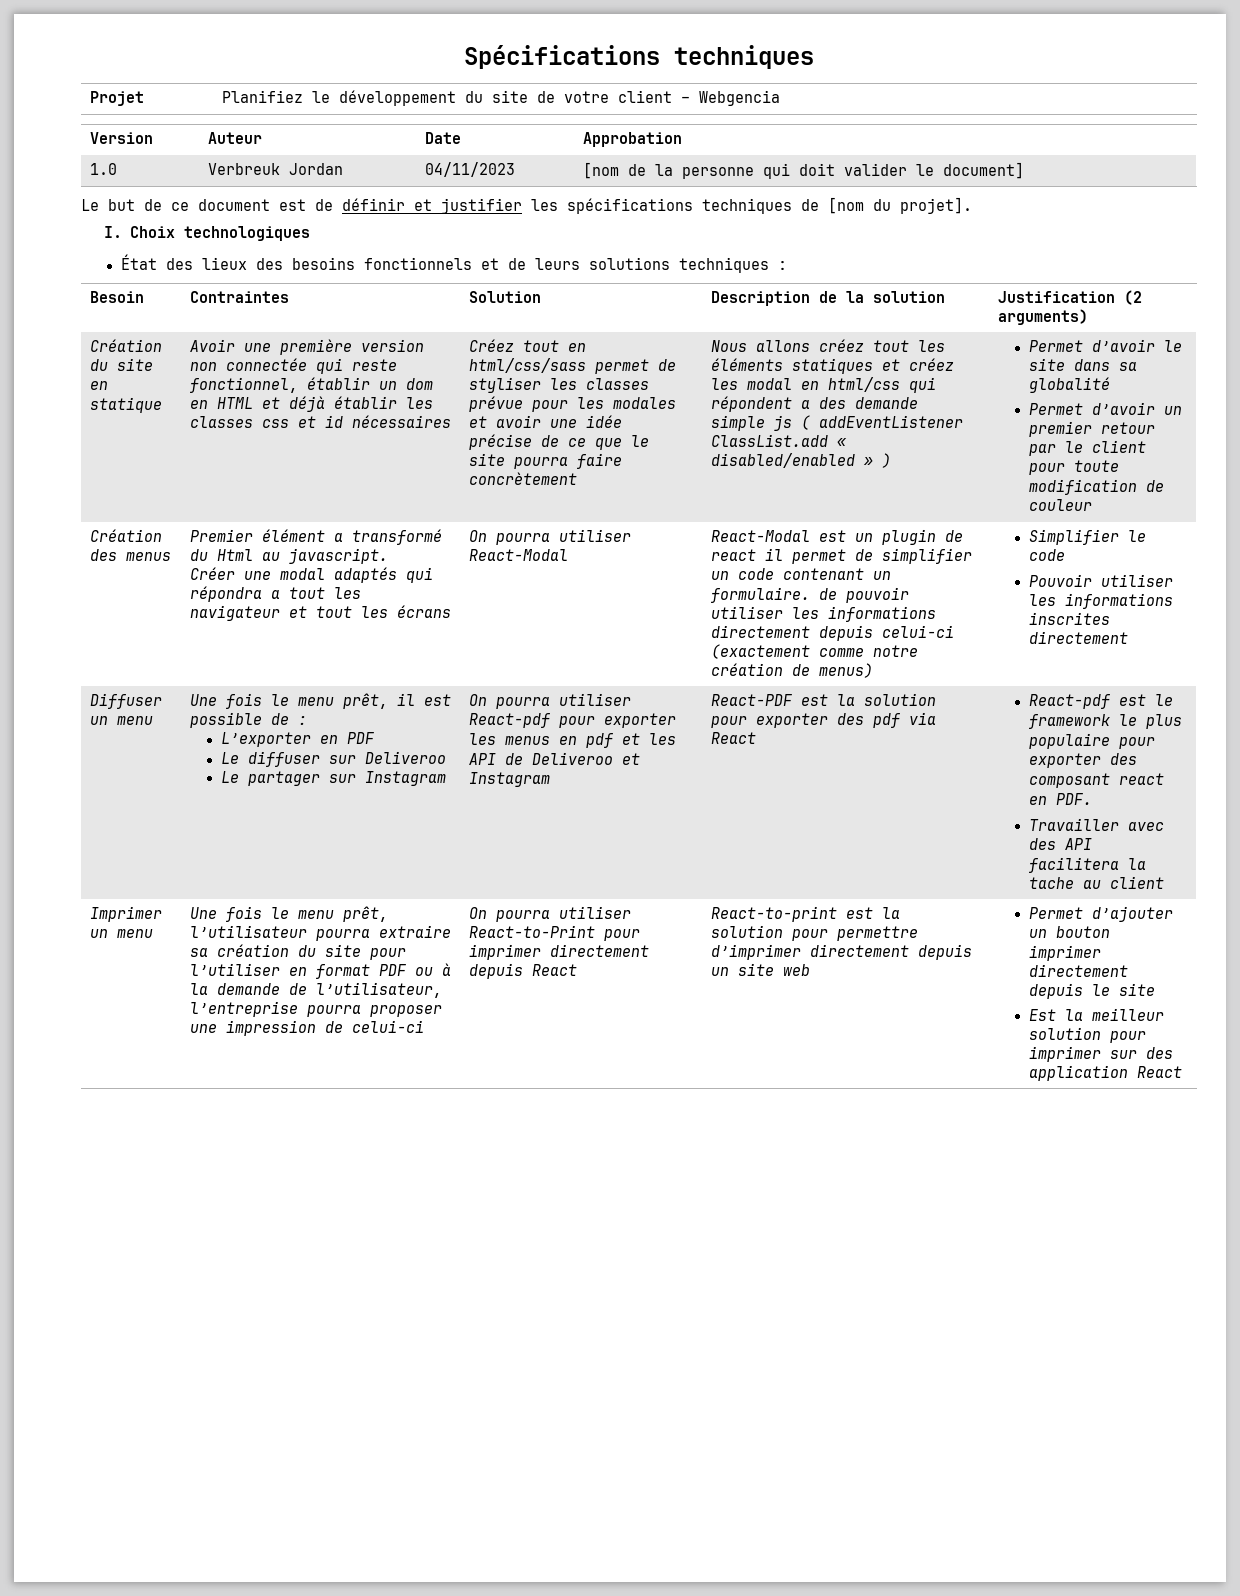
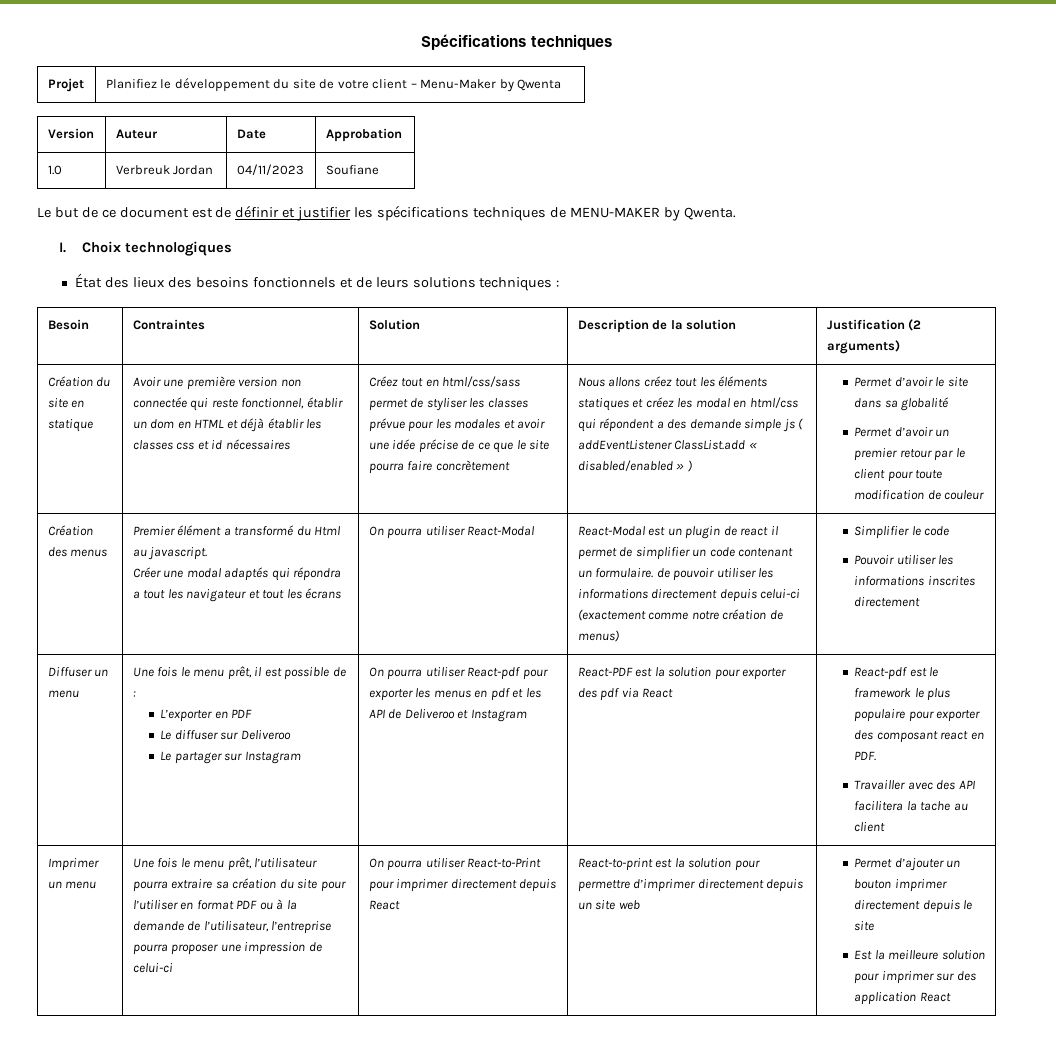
[699,90,781,106] Webgencia -> [420,79,562,92] Menu-Maker by Qwenta
[583,162,1025,179] [nom de la personne qui doit valider le document] -> [325,165,379,175] Soufiane
[828,197,972,214] [nom du projet]. -> [569,207,736,221] MENU-MAKER by Qwenta.
[1091,1008,1164,1021] meilleur -> [888,950,939,960] meilleure

